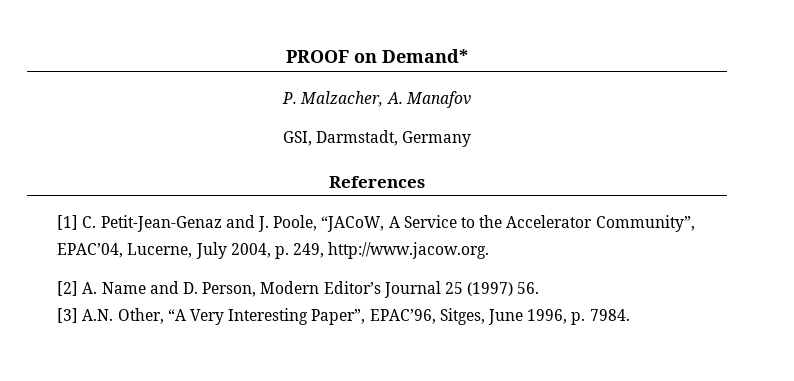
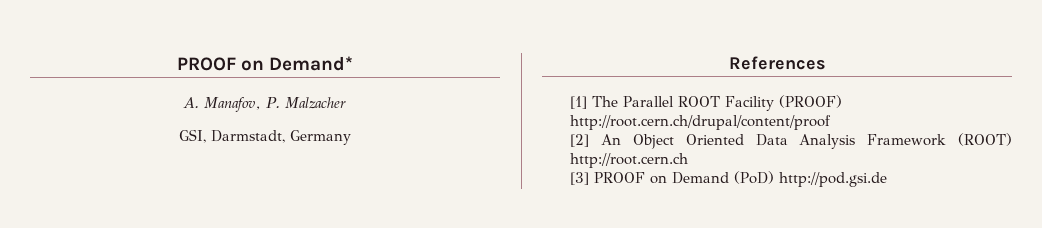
[282,91,471,108] P. Malzacher, A. Manafov -> [182,97,347,112] A. Manafov, P. Malzacher
[82,215,695,232] [57,242,490,259] [57,281,540,298] [57,308,630,325] C. Petit-Jean-Genaz and J. Poole, “JACoW, A Service to the Accelerator Community”, EPAC’04, Lucerne, July 2004, p. 249, http://www.jacow.org. // [2] A. Name and D. Person, Modern Editor’s Journal 25 (1997) 56. // [3] A.N. Other, “A Very Interesting Paper”, EPAC’96, Sitges, June 1996, p. 7984. -> [592,95,843,111] [570,115,832,130] [570,133,1012,149] [570,153,689,168] [570,171,888,187] The Parallel ROOT Facility (PROOF) http://root.cern.ch/drupal/content/proof // [2] An Object Oriented Data Analysis Framework (ROOT) http://root.cern.ch // [3] PROOF on Demand (PoD) http://pod.gsi.de

